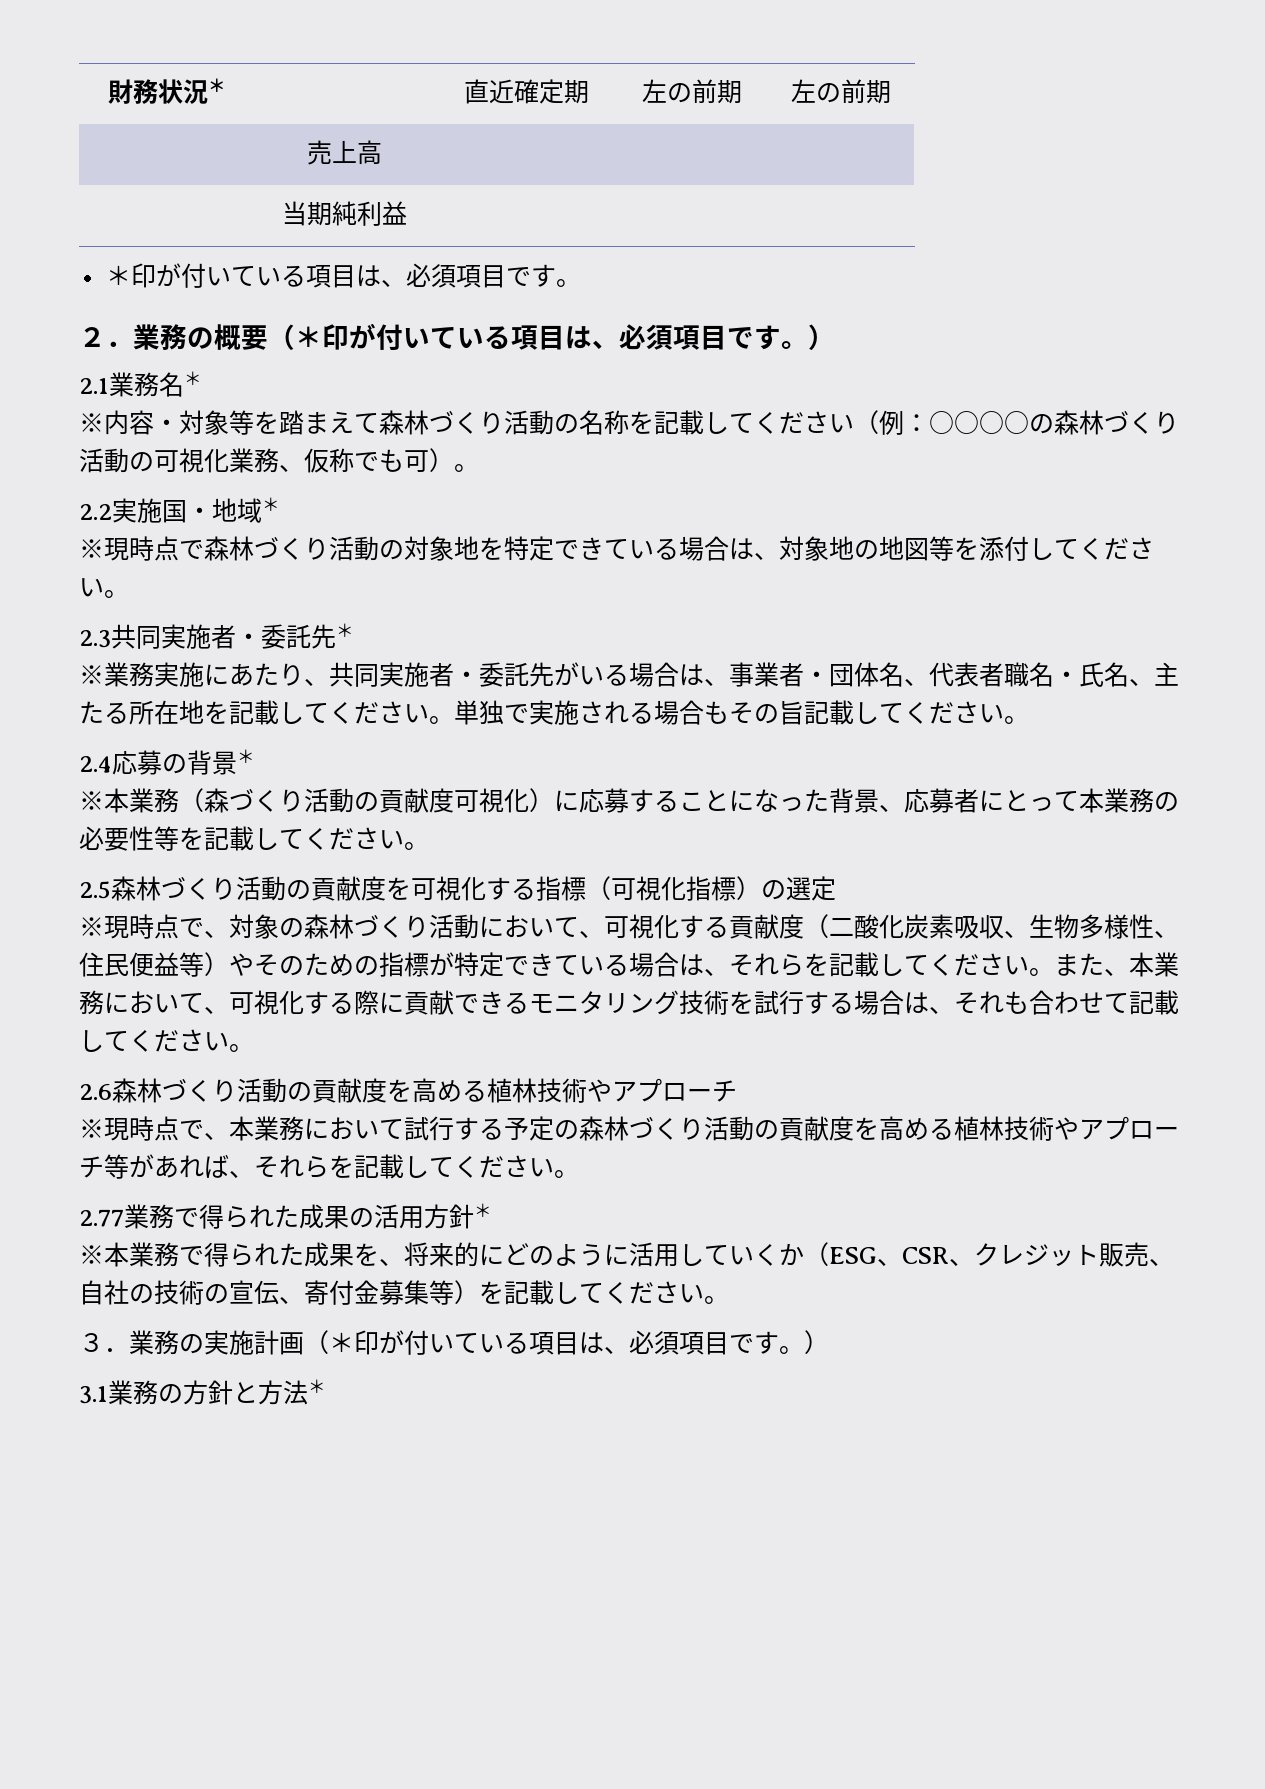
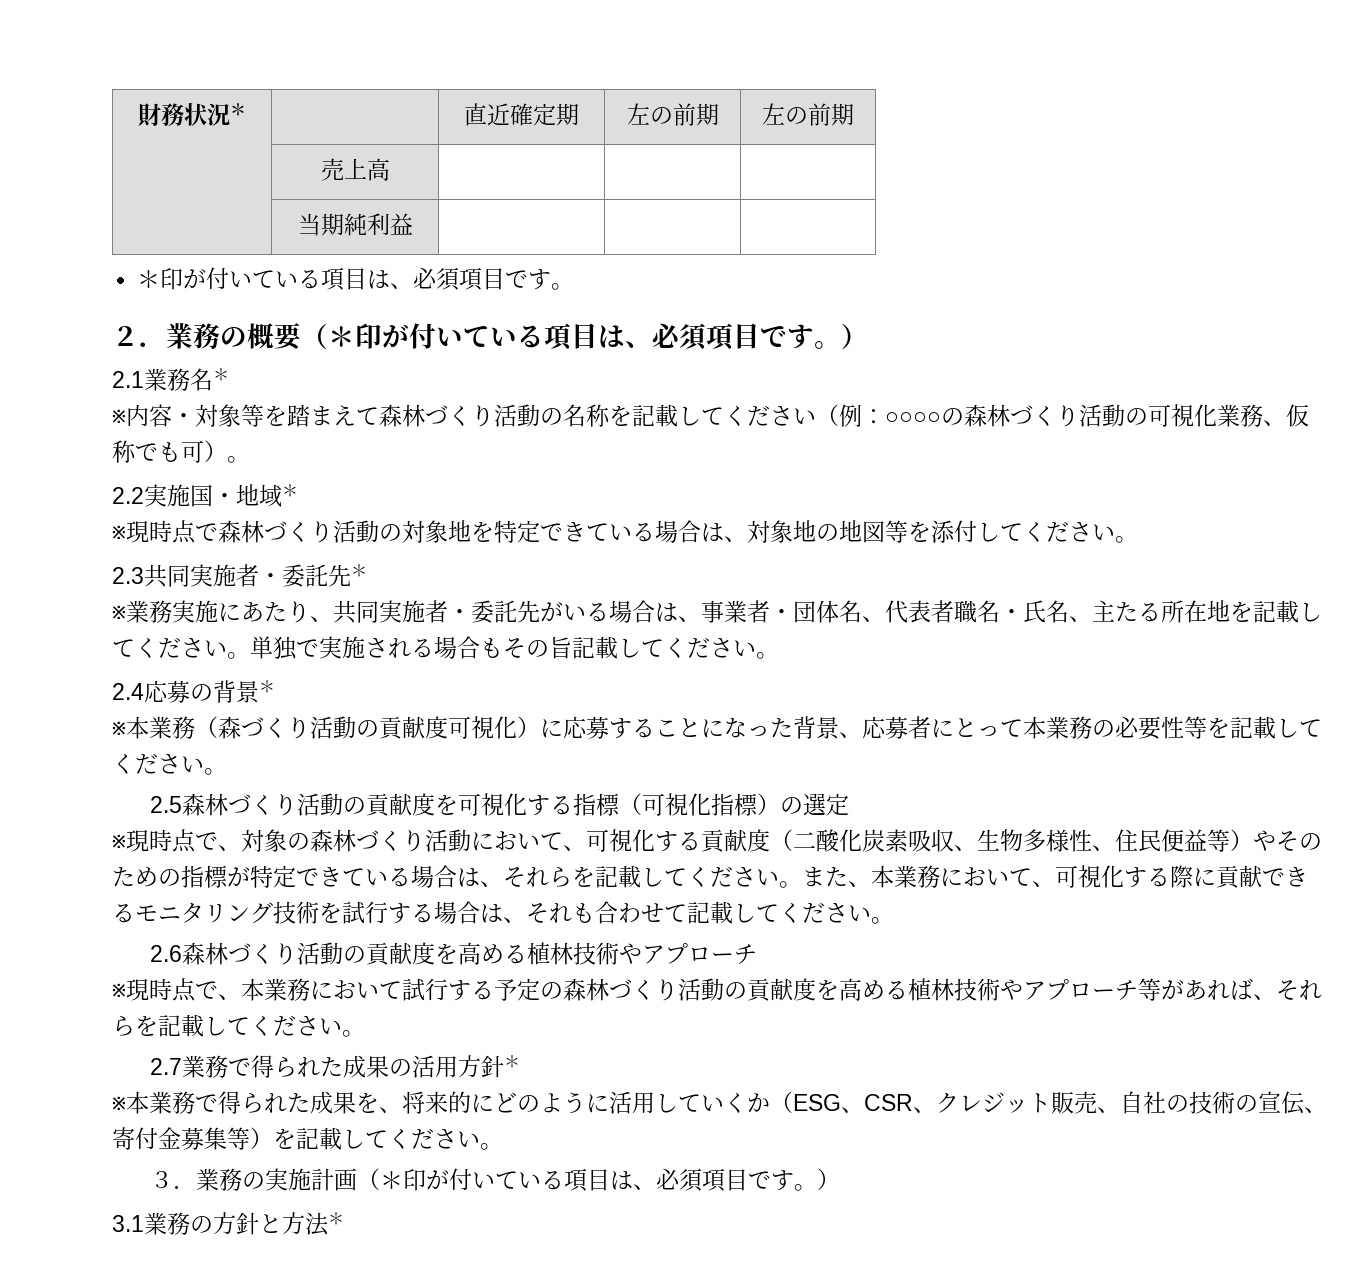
[79,1209,124,1227] 2.77 -> [150,1058,183,1075] 2.7

